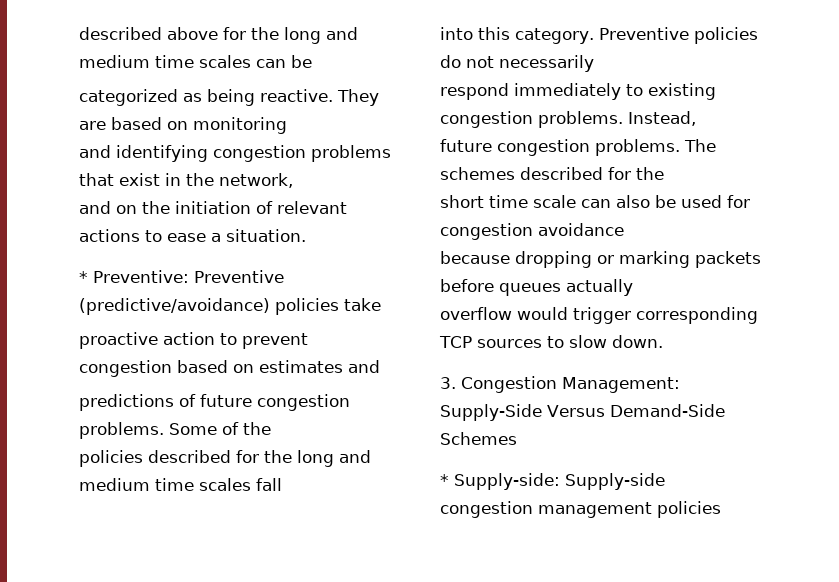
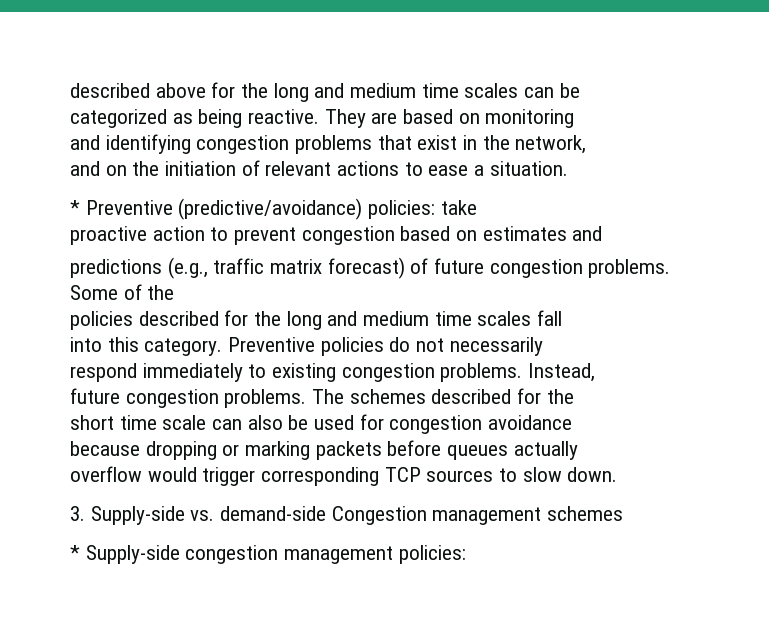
[93,270,189,283] Preventive: -> (80, 207) none
[275,298,339,315] policies -> [368,200,436,219] policies:
(174, 402) none -> [167,257,405,279] (e.g., traffic matrix forecast)
[461,376,680,393] [440,404,725,421] [440,432,517,445] [440,473,560,490] Congestion Management: Supply-Side Versus Demand-Side Schemes // * Supply-side: -> [90,506,624,525] [70,545,80,560] Supply-side vs. demand-side Congestion management schemes // *
[657,501,721,518] policies -> [398,545,466,564] policies:

